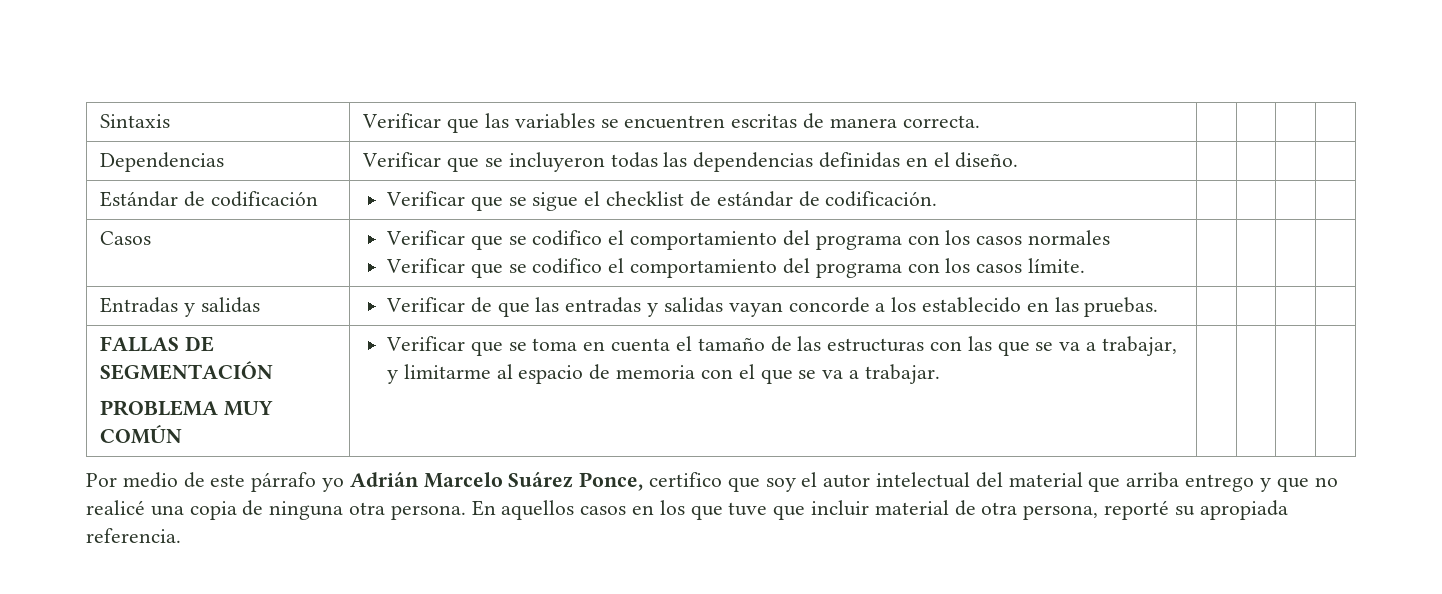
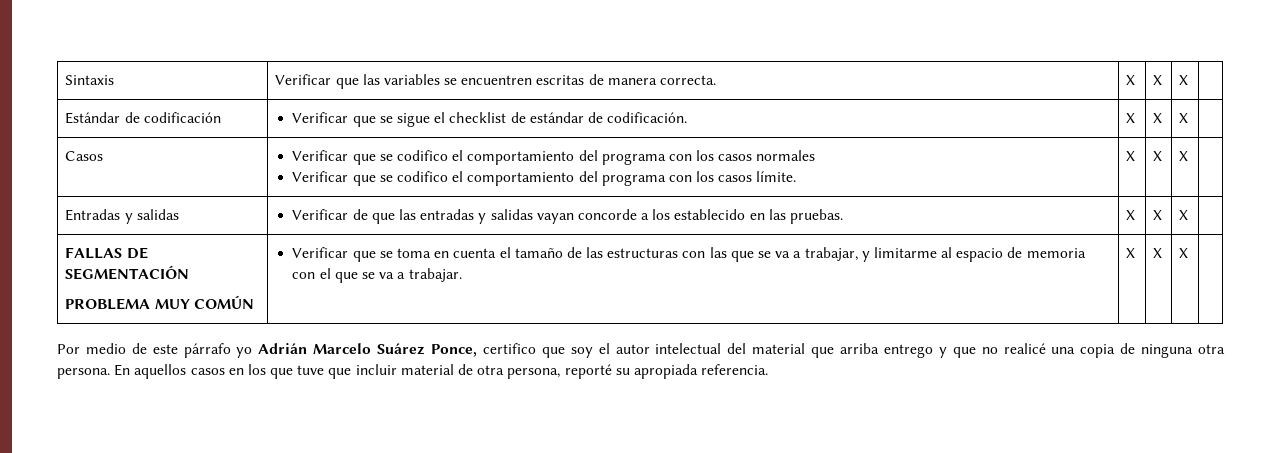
[100,152,225,172] [362,152,1019,172] | | | // Dependencias | Verificar que se incluyeron todas las dependencias definidas en el diseño. | | | -> [1126,75,1136,85] [1153,75,1163,85] [1179,75,1189,85] X | X | X
(938, 199) | | -> [1126,113,1136,123] [1153,113,1163,123] [1179,113,1189,123] X | X | X
(1085, 265) | | -> [1126,151,1136,161] [1153,151,1163,161] [1179,151,1189,161] X | X | X
(1159, 307) | | -> [1126,210,1136,220] [1153,210,1163,220] [1179,210,1189,220] X | X | X
(940, 374) | | -> [1126,248,1136,258] [1153,248,1163,258] [1179,248,1189,258] X | X | X

